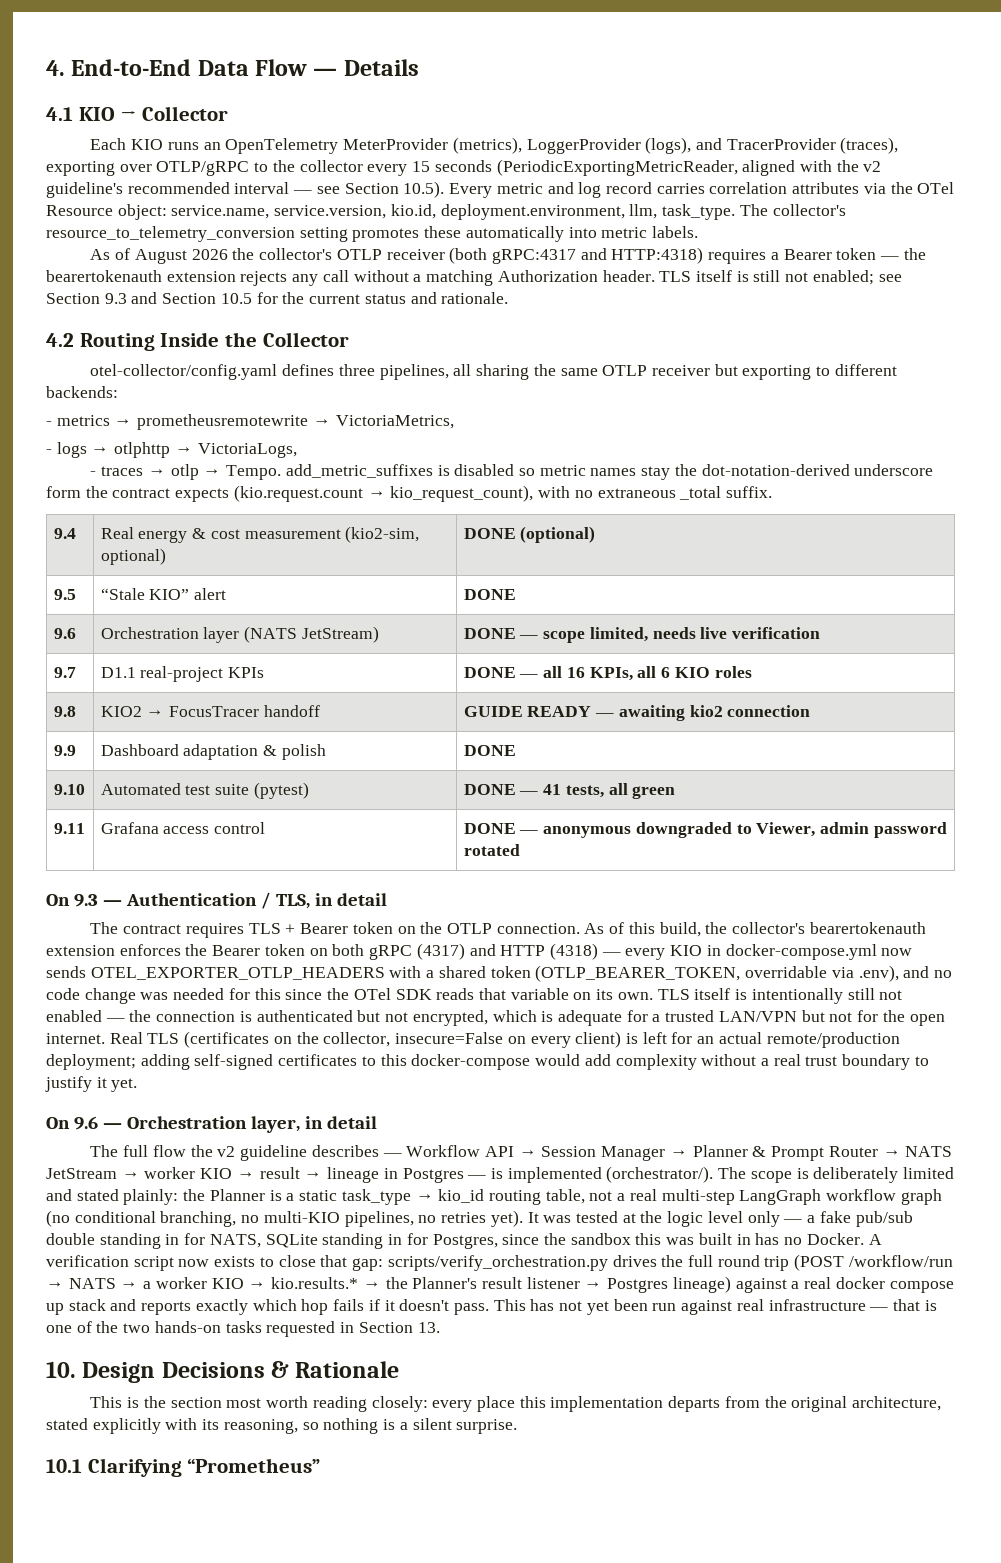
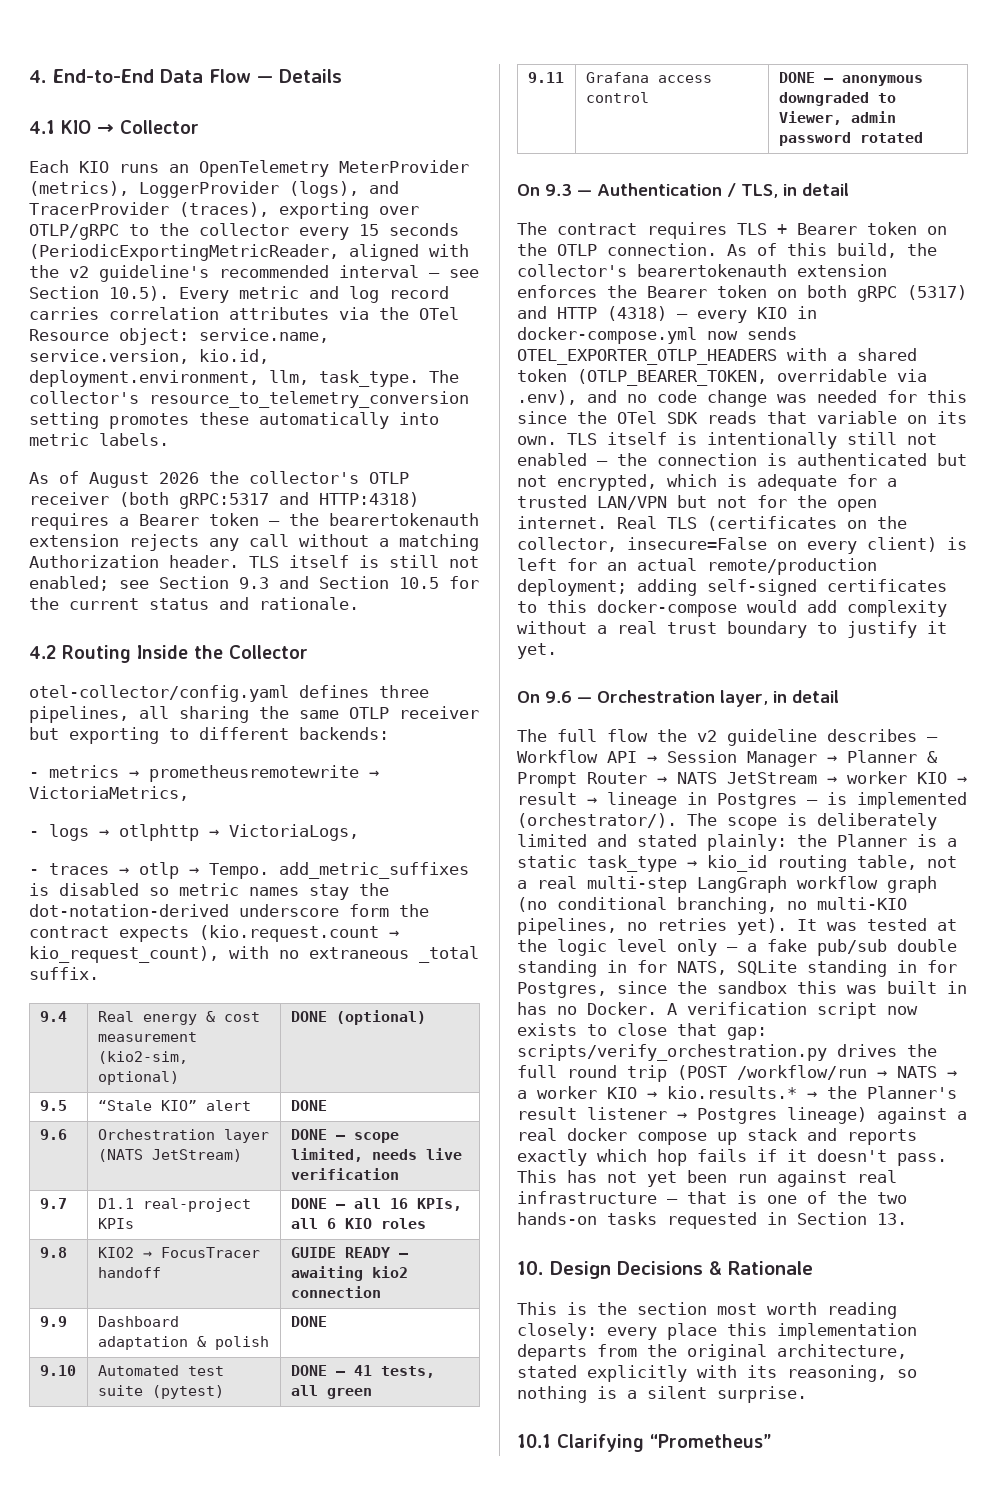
[491,249,576,264] gRPC:4317 -> [179,493,269,509] gRPC:5317
[416,943,465,960] (4317) -> [907,285,967,300] (5317)

